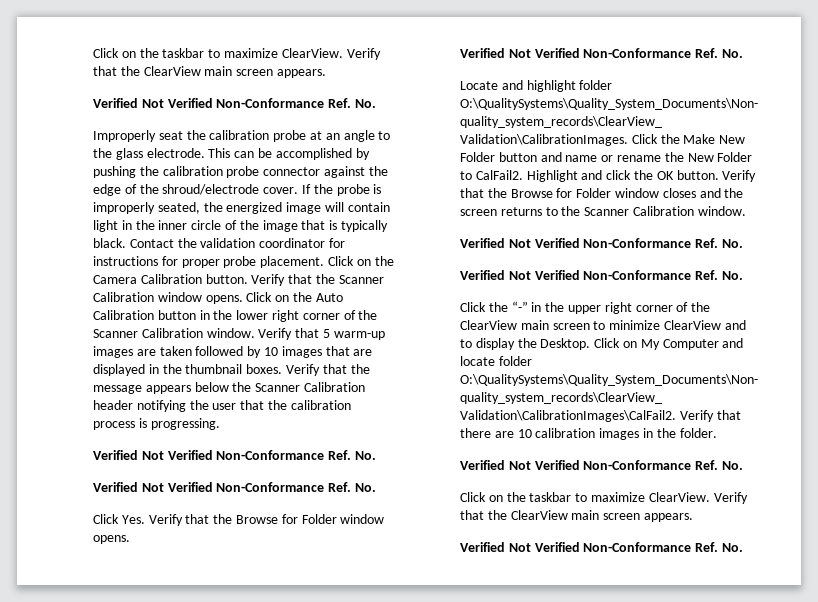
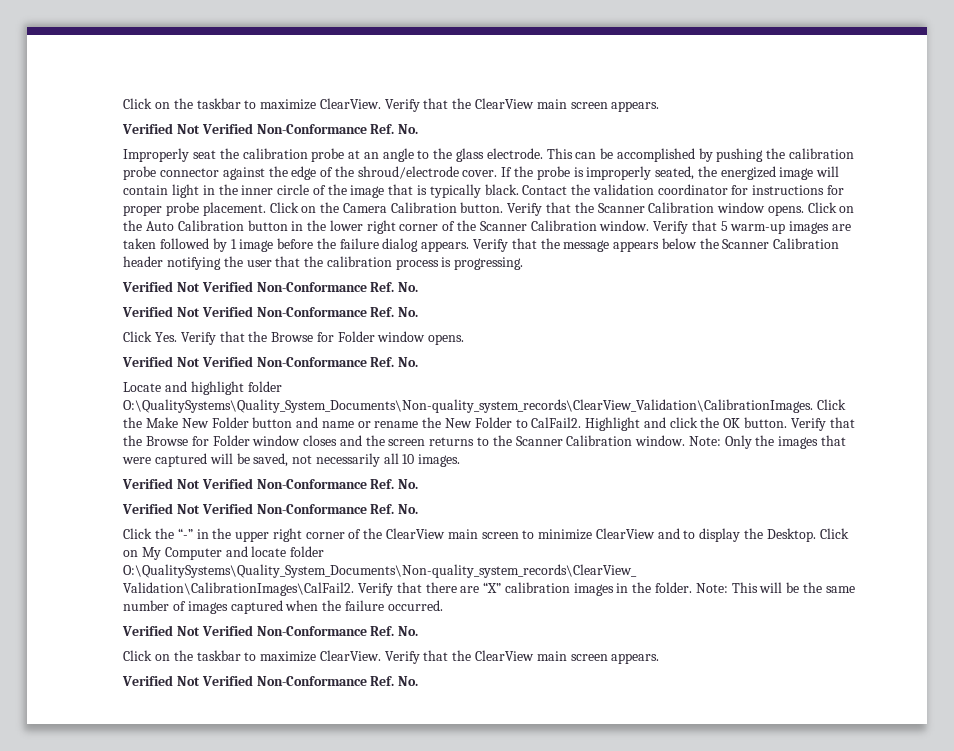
[263,346,373,358] [93,364,283,376] 10 images that are displayed in the thumbnail boxes. -> [230,238,470,252] 1 image before the failure dialog appears.
(746, 211) none -> [688,435,847,449] [122,453,461,467] Note: Only the images that were captured will be saved, not necessarily all 10 images.
[517,429,532,438] 10 -> [483,582,502,593] “X”
(717, 433) none -> [695,582,855,593] [123,600,443,614] Note: This will be the same number of images captured when the failure occurred.

